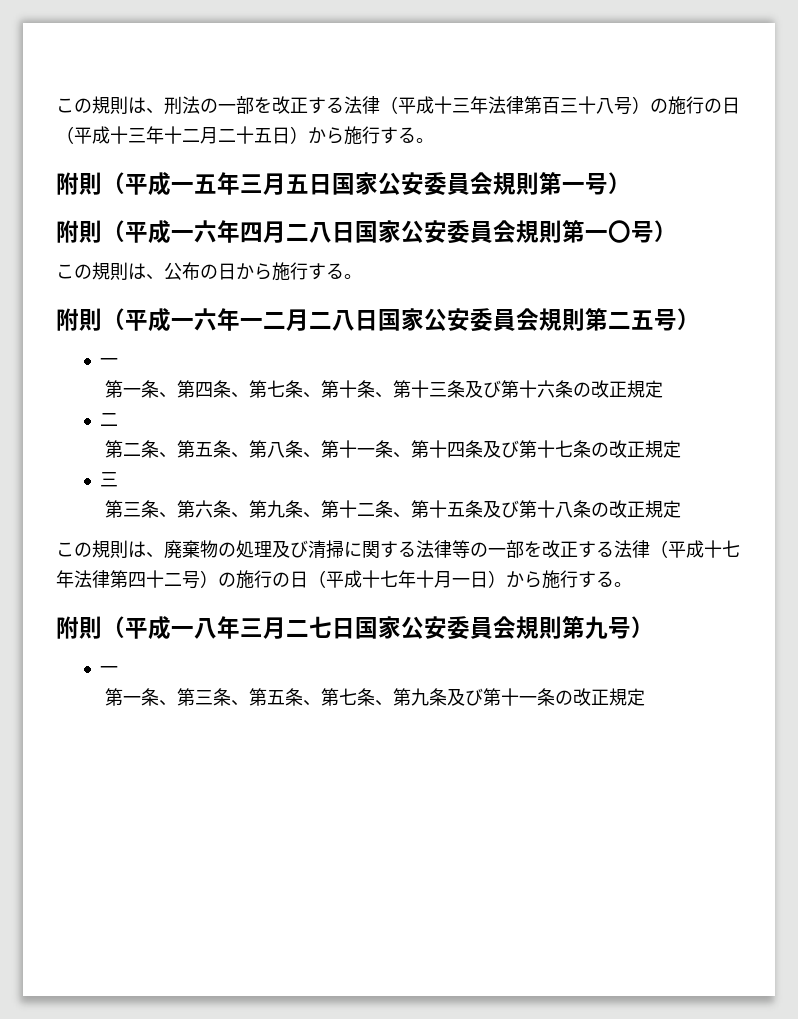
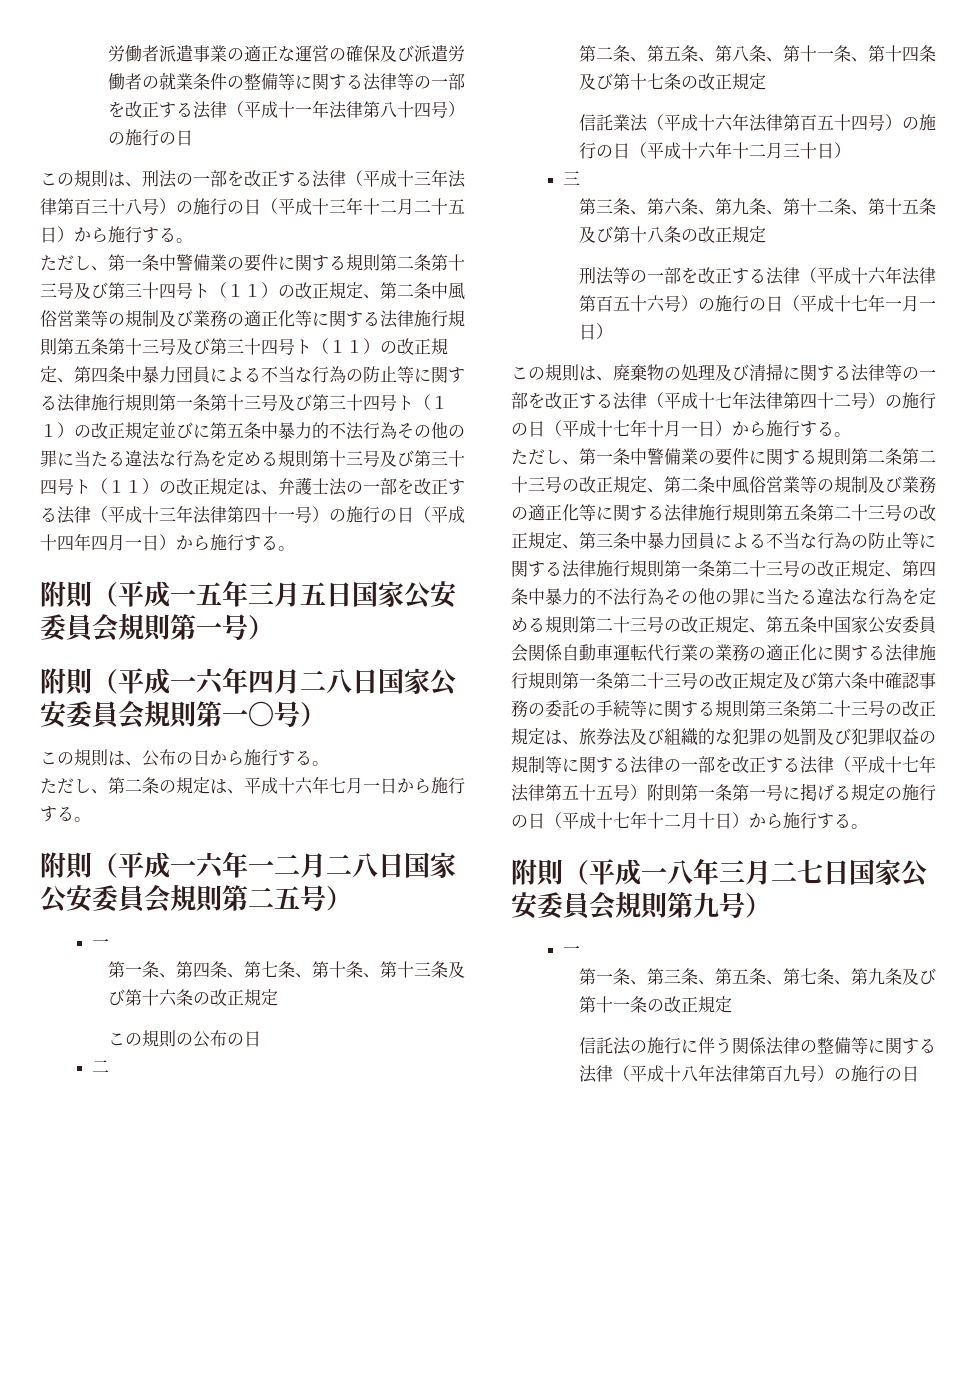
(56, 105) none -> [107,45,465,62] [107,72,465,91] [107,100,465,119] [107,129,193,146] 労働者派遣事業の適正な運営の確保及び派遣労働者の就業条件の整備等に関する法律等の一部を改正する法律（平成十一年法律第八十四号）の施行の日 //
(434, 140) none -> [40,254,465,272] [40,282,465,300] [40,310,465,328] [40,338,448,356] [40,366,465,383] [40,394,448,412] [40,422,465,440] [40,450,465,468] [40,477,465,496] [40,505,465,524] [40,533,295,551] // ただし、第一条中警備業の要件に関する規則第二条第十三号及び第三十四号ト（１１）の改正規定、第二条中風俗営業等の規制及び業務の適正化等に関する法律施行規則第五条第十三号及び第三十四号ト（１１）の改正規定、第四条中暴力団員による不当な行為の防止等に関する法律施行規則第一条第十三号及び第三十四号ト（１１）の改正規定並びに第五条中暴力的不法行為その他の罪に当たる違法な行為を定める規則第十三号及び第三十四号ト（１１）の改正規定は、弁護士法の一部を改正する法律（平成十三年法律第四十一号）の施行の日（平成十四年四月一日）から施行する。
(362, 276) none -> [40,776,465,794] [40,806,91,822] // ただし、第二条の規定は、平成十六年七月一日から施行する。
(663, 389) none -> [107,1030,261,1048] // この規則の公布の日
(681, 449) none -> [578,113,936,132] [578,141,851,159] // 信託業法（平成十六年法律第百五十四号）の施行の日（平成十六年十二月三十日）
(681, 509) none -> [578,266,936,285] [578,294,936,312] [578,323,613,340] // 刑法等の一部を改正する法律（平成十六年法律第百五十六号）の施行の日（平成十七年一月一日）
(632, 584) none -> [511,448,936,466] [511,476,936,494] [511,504,936,522] [511,532,936,549] [511,560,936,578] [511,588,936,606] [511,616,936,634] [511,644,936,662] [511,672,936,690] [511,700,936,718] [511,728,936,746] [511,755,936,774] [511,783,936,802] [511,811,868,829] // ただし、第一条中警備業の要件に関する規則第二条第二十三号の改正規定、第二条中風俗営業等の規制及び業務の適正化等に関する法律施行規則第五条第二十三号の改正規定、第三条中暴力団員による不当な行為の防止等に関する法律施行規則第一条第二十三号の改正規定、第四条中暴力的不法行為その他の罪に当たる違法な行為を定める規則第二十三号の改正規定、第五条中国家公安委員会関係自動車運転代行業の業務の適正化に関する法律施行規則第一条第二十三号の改正規定及び第六条中確認事務の委託の手続等に関する規則第三条第二十三号の改正規定は、旅券法及び組織的な犯罪の処罰及び犯罪収益の規制等に関する法律の一部を改正する法律（平成十七年法律第五十五号）附則第一条第一号に掲げる規定の施行の日（平成十七年十二月十日）から施行する。
(645, 697) none -> [578,1037,936,1055] [578,1064,919,1083] // 信託法の施行に伴う関係法律の整備等に関する法律（平成十八年法律第百九号）の施行の日

